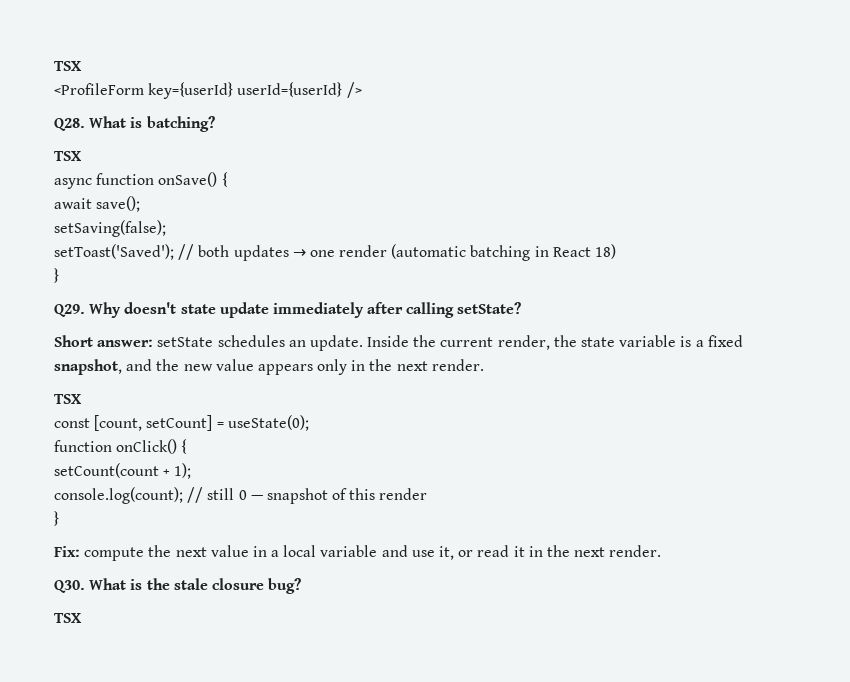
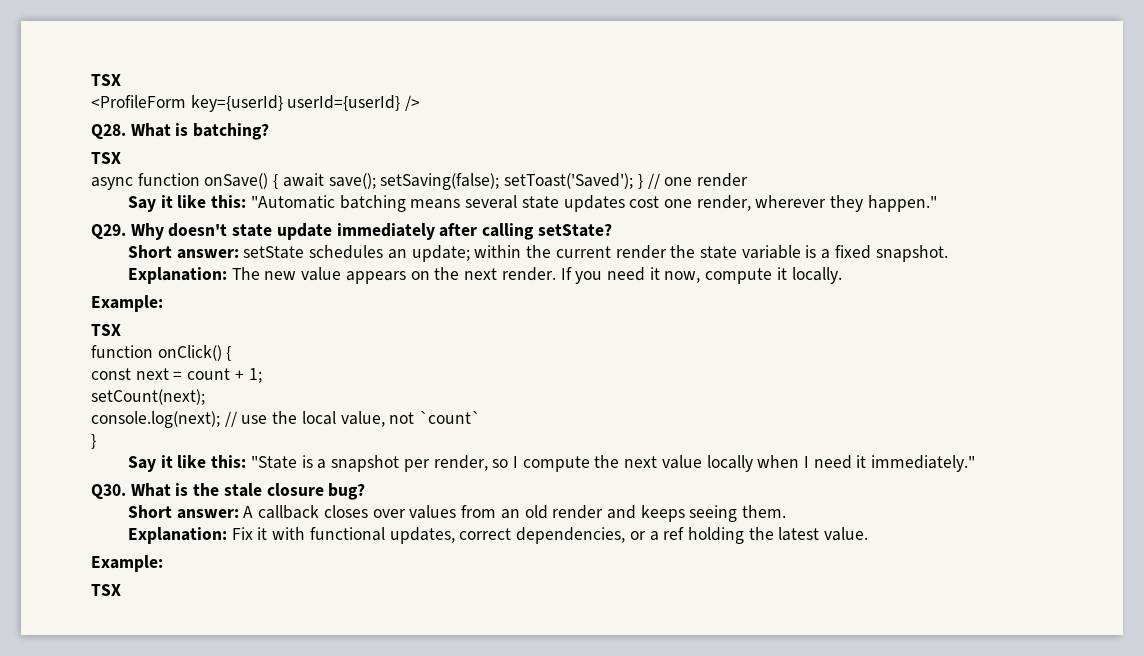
(228, 179) // -> (279, 181) none
(141, 204) // -> (376, 181) none
[54,244,617,261] [54,268,59,283] // setToast('Saved'); // both updates → one render (automatic batching in React 18) // } -> [504,173,748,189] [127,195,937,212] setToast('Saved'); } // one render // Say it like this: "Automatic batching means several state updates cost one render, wherever they happen."
[309,335,410,351] update. Inside -> [411,245,522,262] update; within
[497,335,550,350] render, -> [615,245,667,259] render
[54,359,180,375] snapshot, and the -> [875,245,948,262] [127,267,260,284] snapshot. // Explanation: The
[317,359,484,375] [54,394,81,404] [54,415,309,431] [54,439,188,454] [54,463,192,479] [54,487,428,504] [54,511,59,526] [54,545,662,561] only in the next render. // TSX // const [count, setCount] = useState(0); // function onClick() { // setCount(count + 1); // console.log(count); // still 0 — snapshot of this render // } // Fix: compute the next value in a local variable and use it, or read it in the next render. -> [410,267,842,284] [91,295,163,312] [91,324,121,336] [91,345,232,361] [91,368,262,383] [91,389,205,405] [91,411,481,428] [91,434,96,449] [127,455,976,472] on the next render. If you need it now, compute it locally. // Example: // TSX // function onClick() { // const next = count + 1; // setCount(next); // console.log(next); // use the local value, not `count` // } // Say it like this: "State is a snapshot per render, so I compute the next value locally when I need it immediately."
(302, 586) none -> [127,505,787,522] [127,527,869,544] [91,555,163,572] // Short answer: A callback closes over values from an old render and keeps seeing them. // Explanation: Fix it with functional updates, correct dependencies, or a ref holding the latest value. // Example:

